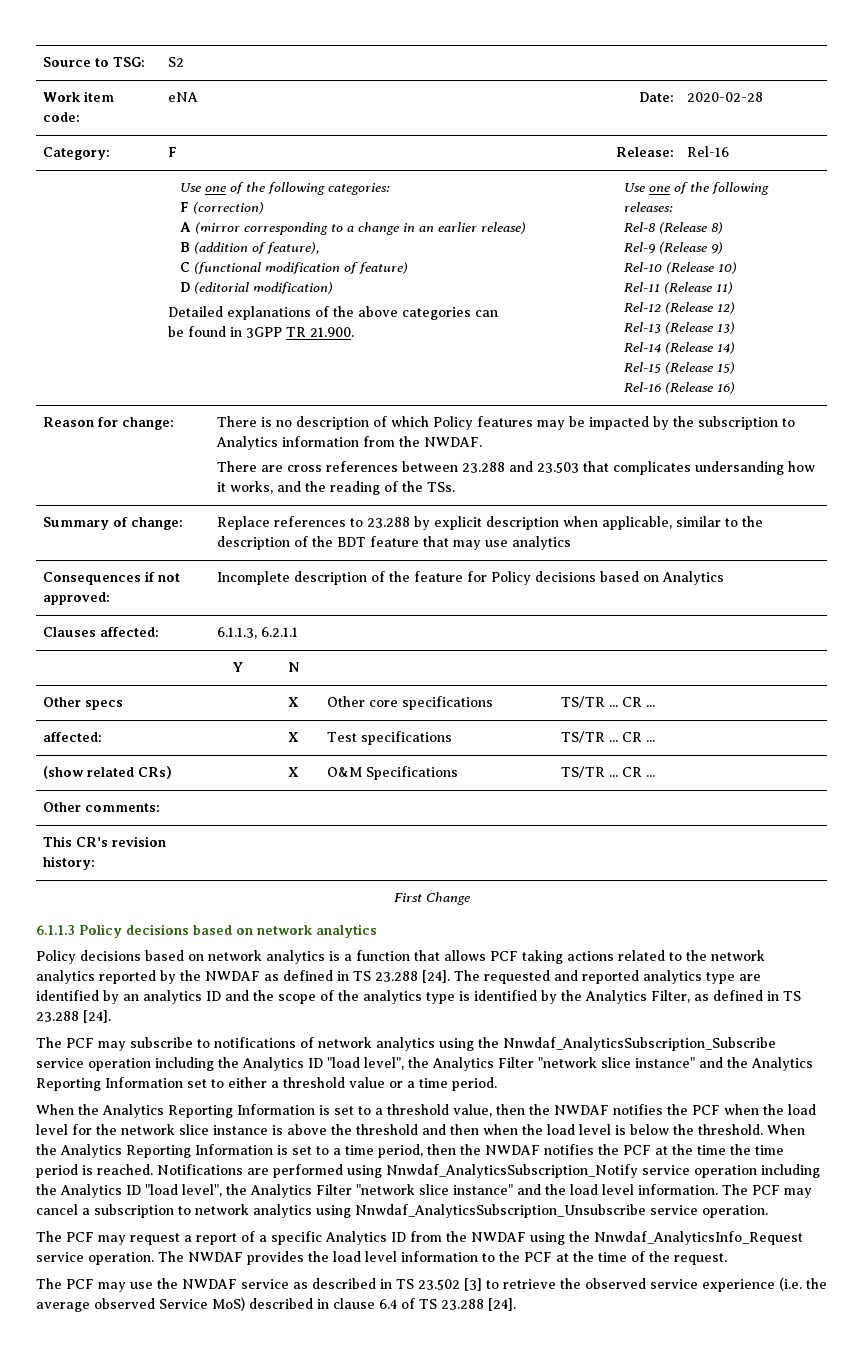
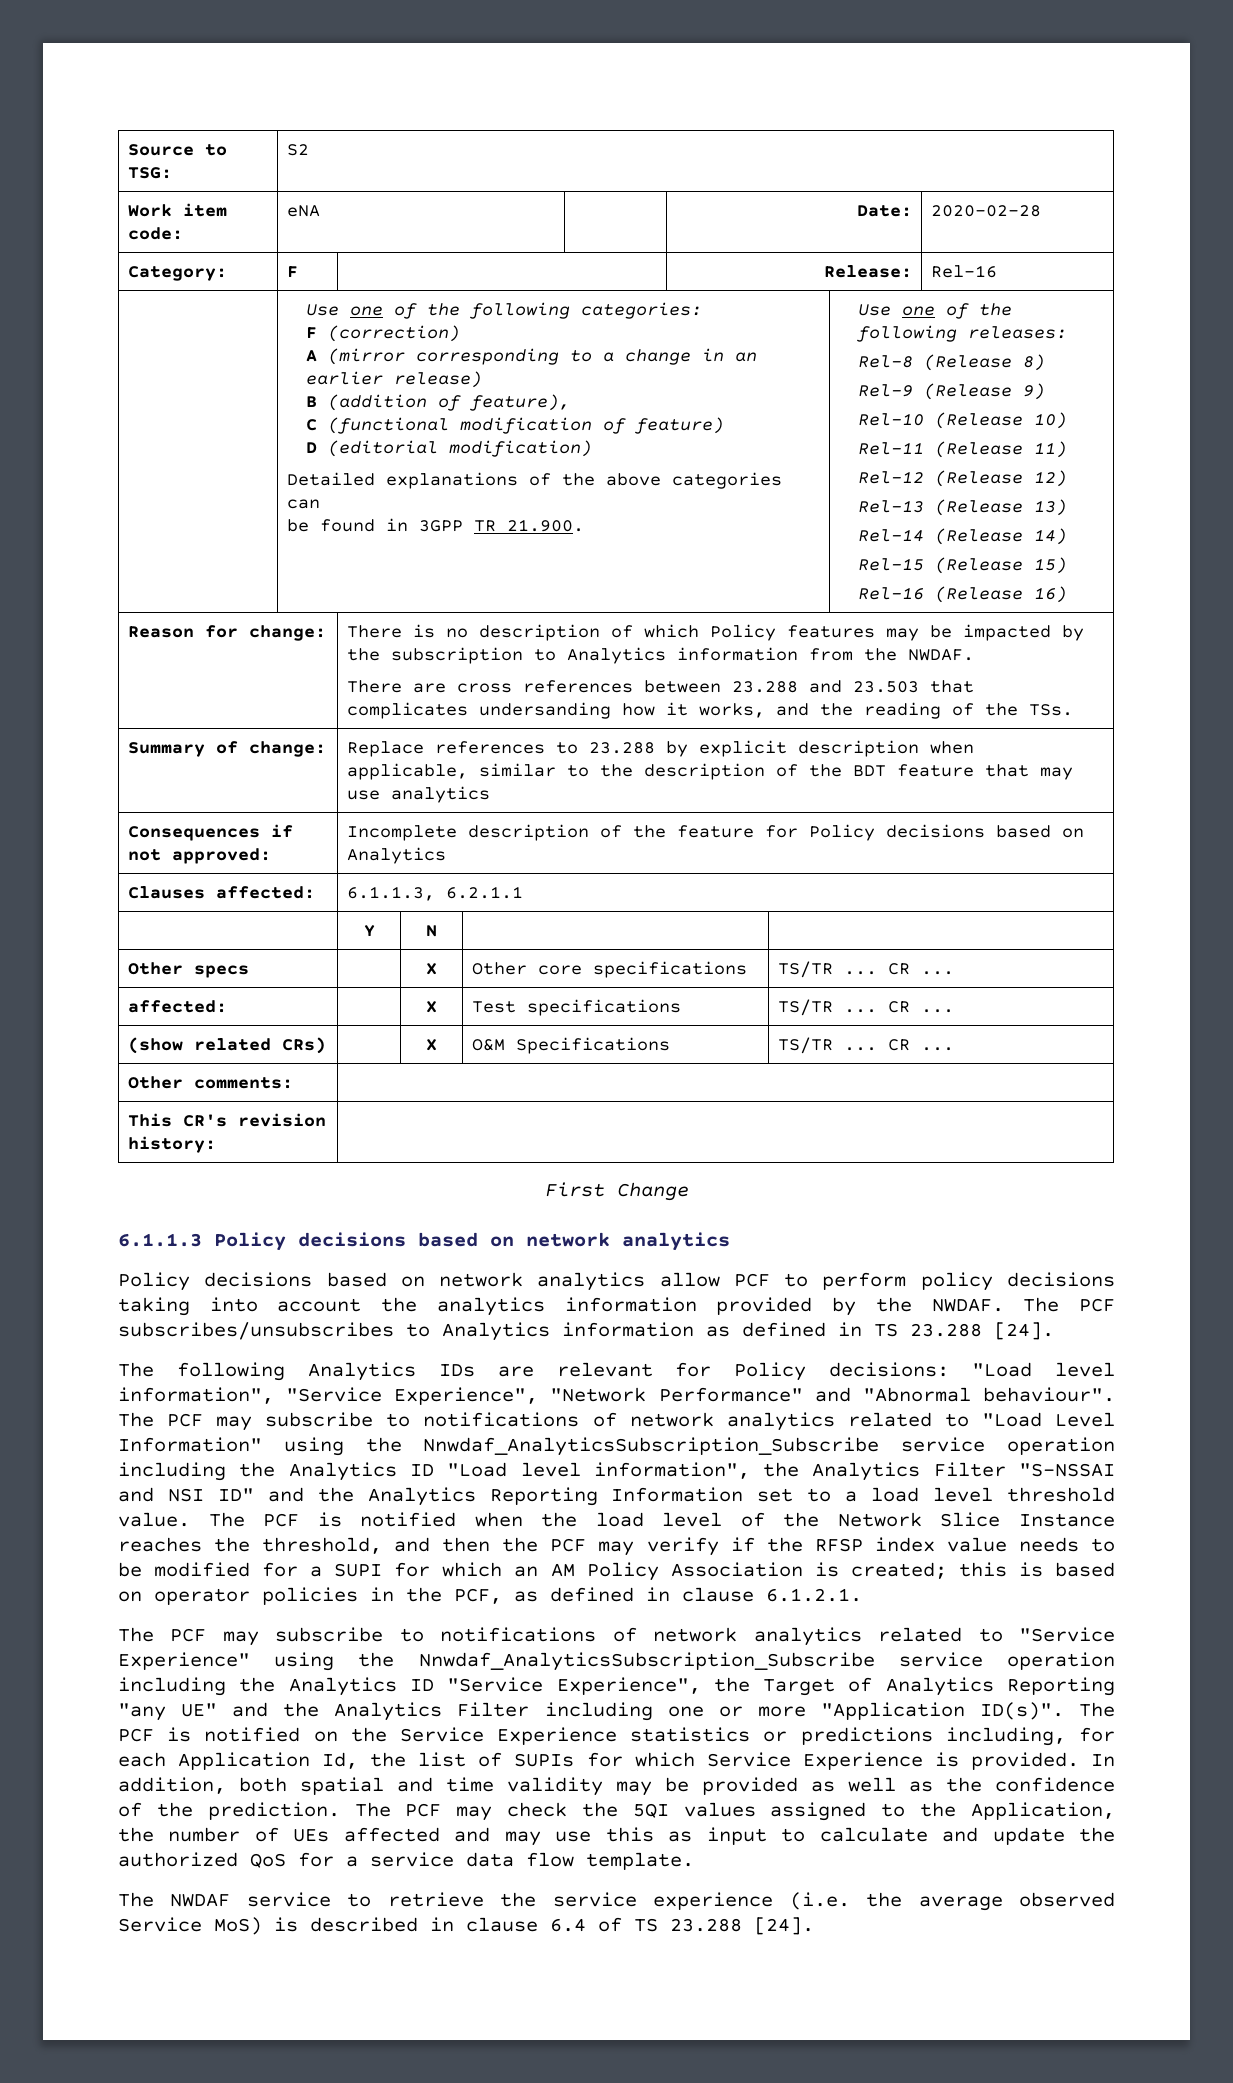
[329,950,765,964] [36,970,761,984] [36,990,801,1004] [36,1010,111,1023] [36,1037,776,1051] [36,1057,813,1071] [36,1077,497,1091] [36,1104,816,1118] [36,1124,805,1135] [36,1144,784,1158] [36,1164,820,1178] [36,1184,812,1198] [36,1204,768,1218] [36,1231,803,1245] [36,1251,727,1265] [36,1278,482,1292] is a function that allows PCF taking actions related to the network analytics reported by the NWDAF as defined in TS 23.288 [24]. The requested and reported analytics type are identified by an analytics ID and the scope of the analytics type is identified by the Analytics Filter, as defined in TS 23.288 [24]. // The PCF may subscribe to notifications of network analytics using the Nnwdaf_AnalyticsSubscription_Subscribe service operation including the Analytics ID "load level", the Analytics Filter "network slice instance" and the Analytics Reporting Information set to either a threshold value or a time period. // When the Analytics Reporting Information is set to a threshold value, then the NWDAF notifies the PCF when the load level for the network slice instance is above the threshold and then when the load level is below the threshold. When the Analytics Reporting Information is set to a time period, then the NWDAF notifies the PCF at the time the time period is reached. Notifications are performed using Nnwdaf_AnalyticsSubscription_Notify service operation including the Analytics ID "load level", the Analytics Filter "network slice instance" and the load level information. The PCF may cancel a subscription to network analytics using Nnwdaf_AnalyticsSubscription_Unsubscribe service operation. // The PCF may request a report of a specific Analytics ID from the NWDAF using the Nnwdaf_AnalyticsInfo_Request service operation. The NWDAF provides the load level information to the PCF at the time of the request. // The PCF may use the NWDAF service as described in TS 23.502 [3] -> [659,1272,1115,1291] [118,1297,1116,1316] [118,1322,1054,1341] [118,1362,1115,1381] [118,1387,1115,1405] [118,1412,1115,1431] [118,1437,1115,1456] [118,1462,1115,1481] [118,1487,1115,1506] [118,1512,1115,1527] [118,1537,1116,1556] [118,1562,1116,1581] [118,1587,862,1605] [118,1627,1116,1646] [118,1652,1115,1671] [118,1677,1115,1696] [118,1702,1116,1721] [118,1727,1115,1746] [118,1752,1115,1770] [118,1777,1115,1796] [118,1802,1115,1821] [118,1827,1115,1846] [118,1852,694,1870] [118,1892,331,1907] allow PCF to perform policy decisions taking into account the analytics information provided by the NWDAF. The PCF subscribes/unsubscribes to Analytics information as defined in TS 23.288 [24]. // The following Analytics IDs are relevant for Policy decisions: "Load level information", "Service Experience", "Network Performance" and "Abnormal behaviour". The PCF may subscribe to notifications of network analytics related to "Load Level Information" using the Nnwdaf_AnalyticsSubscription_Subscribe service operation including the Analytics ID "Load level information", the Analytics Filter "S-NSSAI and NSI ID" and the Analytics Reporting Information set to a load level threshold value. The PCF is notified when the load level of the Network Slice Instance reaches the threshold, and then the PCF may verify if the RFSP index value needs to be modified for a SUPI for which an AM Policy Association is created; this is based on operator policies in the PCF, as defined in clause 6.1.2.1. // The PCF may subscribe to notifications of network analytics related to "Service Experience" using the Nnwdaf_AnalyticsSubscription_Subscribe service operation including the Analytics ID "Service Experience", the Target of Analytics Reporting "any UE" and the Analytics Filter including one or more "Application ID(s)". The PCF is notified on the Service Experience statistics or predictions including, for each Application Id, the list of SUPIs for which Service Experience is provided. In addition, both spatial and time validity may be provided as well as the confidence of the prediction. The PCF may check the 5QI values assigned to the Application, the number of UEs affected and may use this as input to calculate and update the authorized QoS for a service data flow template. // The NWDAF service
[585,1278,646,1289] observed -> (537, 1899) none
(245, 1304) none -> [274,1917,298,1932] is

